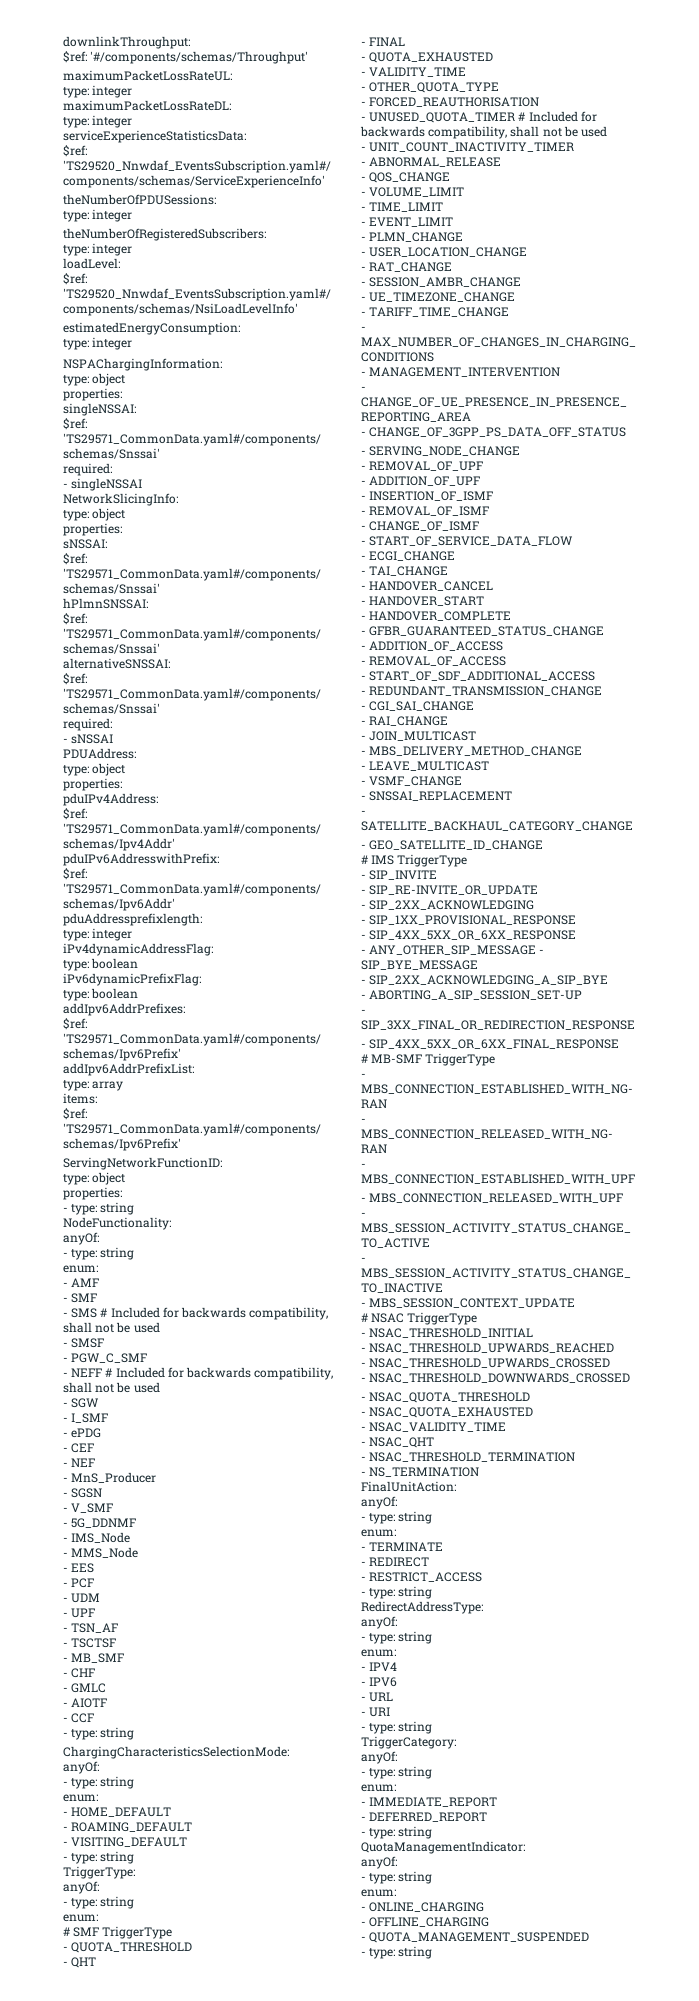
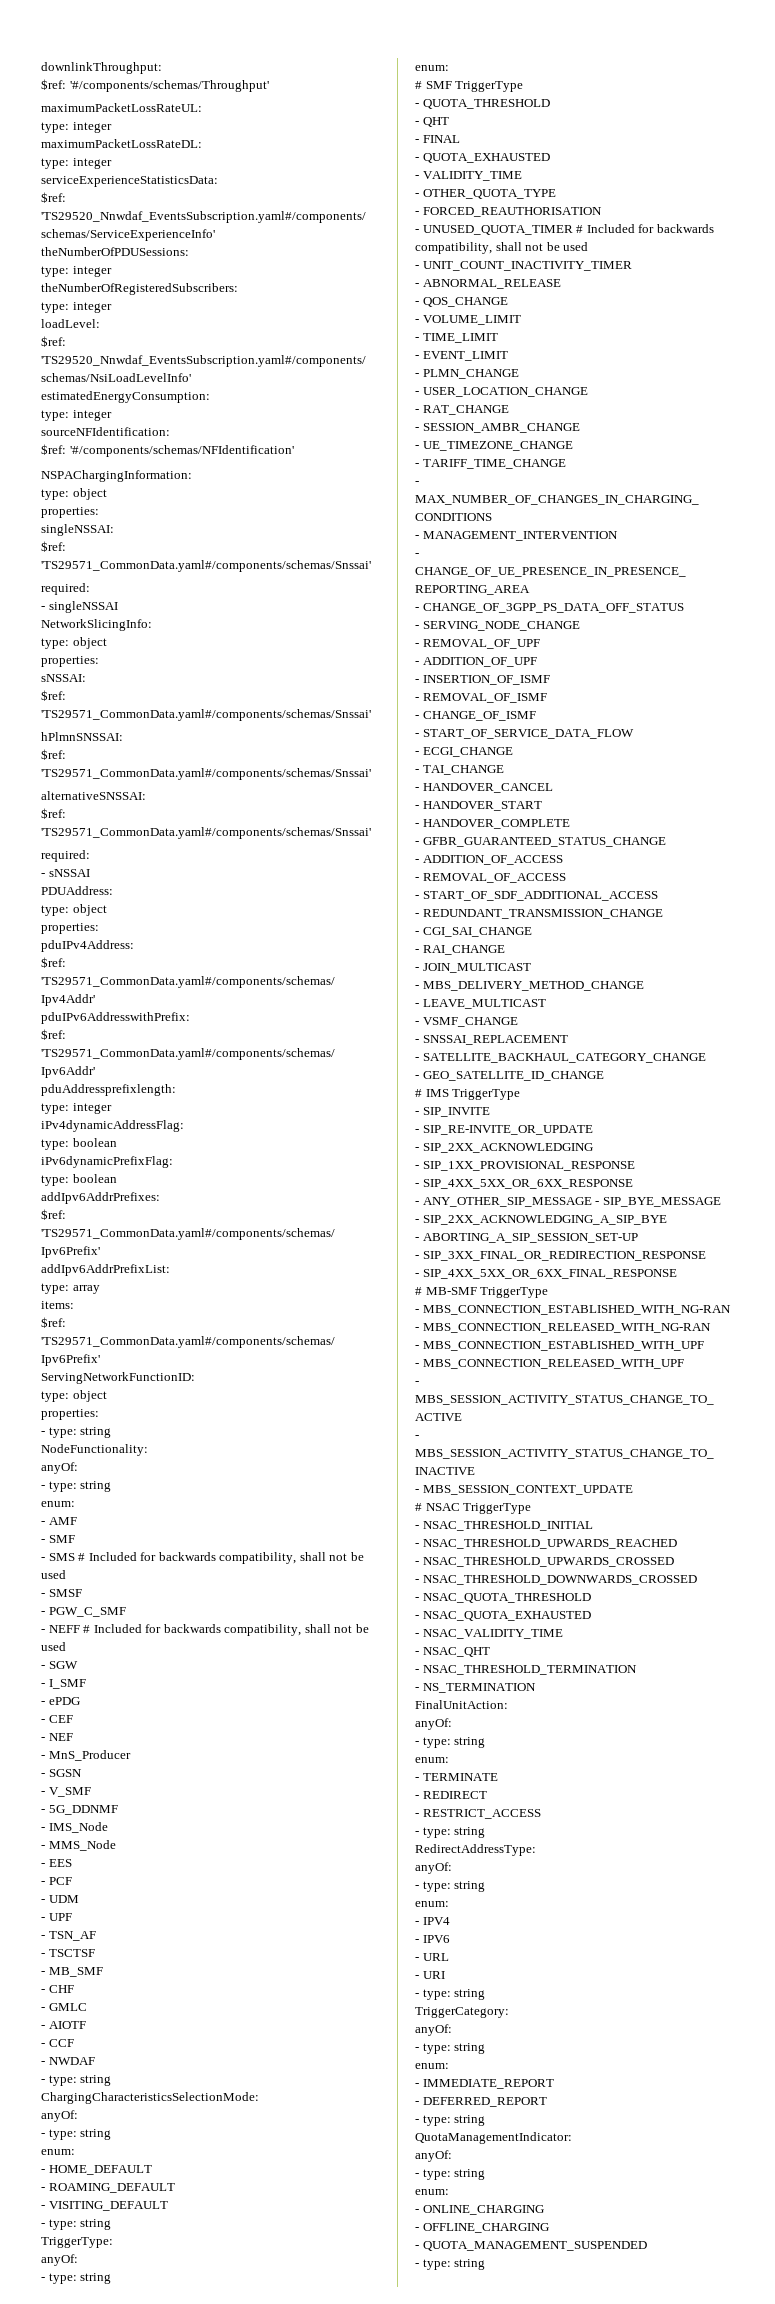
(133, 343) none -> [41,427,170,436] [41,444,294,457] // sourceNFIdentification: // $ref: '#/components/schemas/NFIdentification'
(95, 1718) none -> [41,2057,95,2065] // - NWDAF

